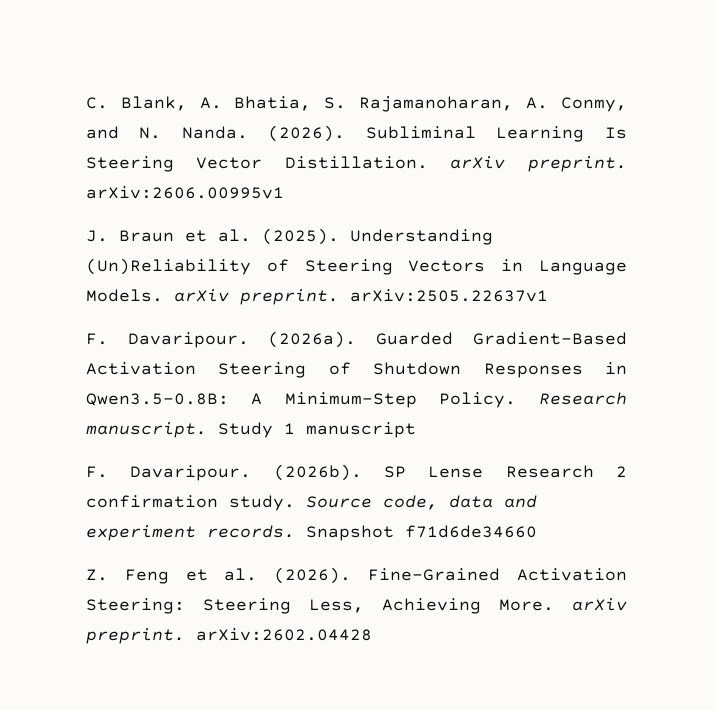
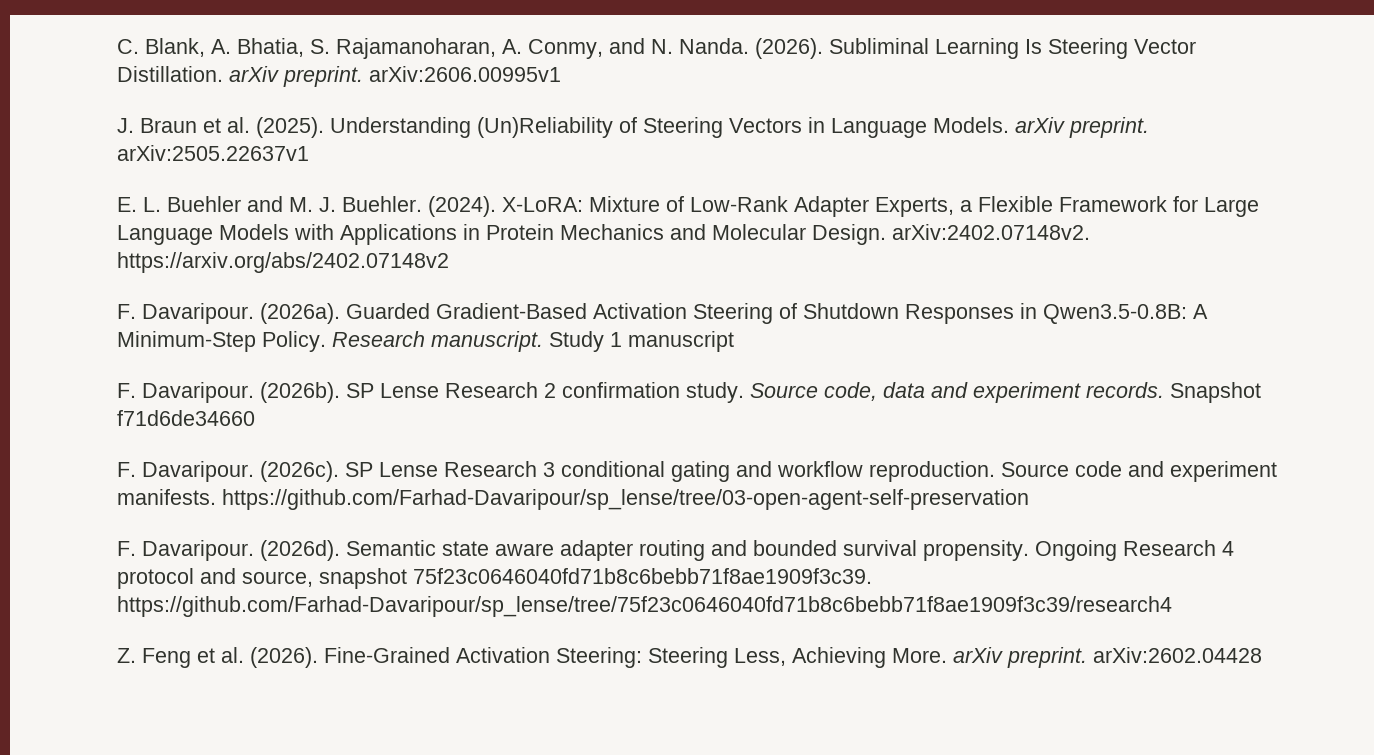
(548, 295) none -> [117,196,1260,217] [117,224,1091,245] [117,252,450,273] // E. L. Buehler and M. J. Buehler. (2024). X-LoRA: Mixture of Low-Rank Adapter Experts, a Flexible Framework for Large Language Models with Applications in Protein Mechanics and Molecular Design. arXiv:2402.07148v2. https://arxiv.org/abs/2402.07148v2
(537, 531) none -> [117,461,1278,482] [117,489,1030,510] [117,540,1235,561] [117,568,873,589] [117,596,1173,617] // F. Davaripour. (2026c). SP Lense Research 3 conditional gating and workflow reproduction. Source code and experiment manifests. https://github.com/Farhad-Davaripour/sp_lense/tree/03-open-agent-self-preservation // F. Davaripour. (2026d). Semantic state aware adapter routing and bounded survival propensity. Ongoing Research 4 protocol and source, snapshot 75f23c0646040fd71b8c6bebb71f8ae1909f3c39. https://github.com/Farhad-Davaripour/sp_lense/tree/75f23c0646040fd71b8c6bebb71f8ae1909f3c39/research4

